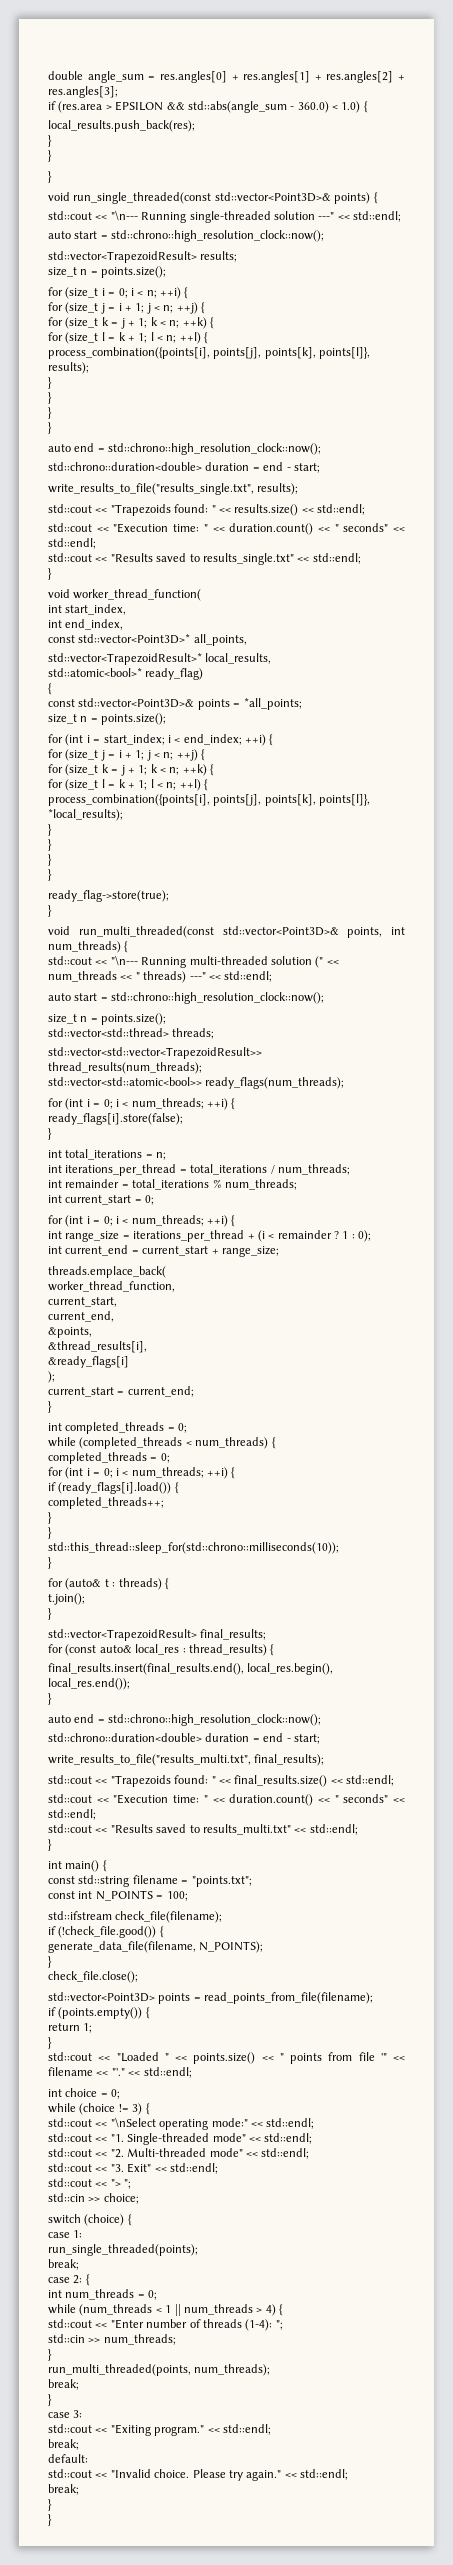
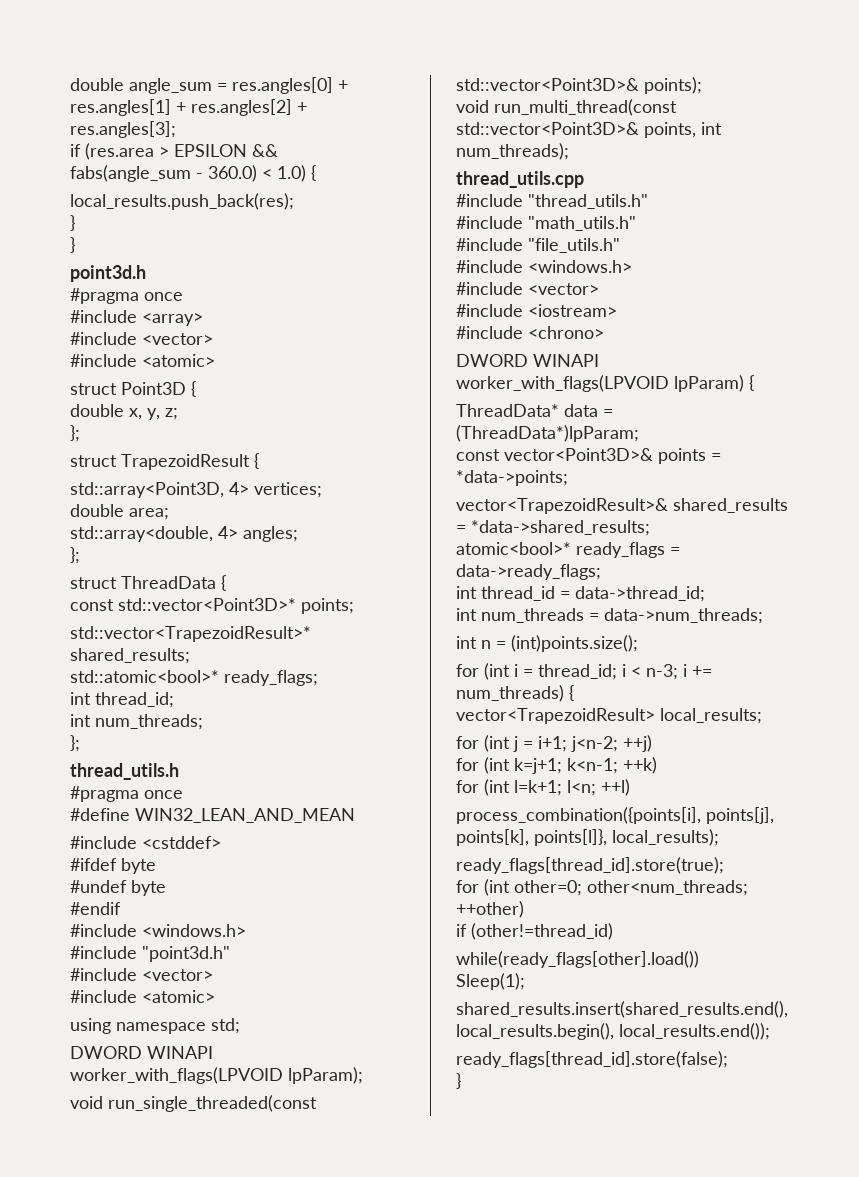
[187,101,287,113] std::abs(angle_sum -> [70,165,191,182] fabs(angle_sum
[48,171,52,183] [48,192,378,204] [48,210,401,223] [48,230,325,242] [48,251,238,263] [48,266,167,278] [48,287,189,299] [48,302,206,314] [48,317,215,329] [48,332,209,344] [48,347,371,359] [48,362,89,374] [48,377,52,389] [48,392,52,404] [48,407,52,419] [48,422,52,434] [48,443,322,455] [48,462,320,473] [48,483,299,495] [48,504,365,516] [48,523,405,535] [48,538,96,549] [48,553,361,565] [48,568,52,580] [48,589,202,601] [48,604,127,615] [48,619,124,630] [48,634,247,646] [48,653,272,665] [48,668,204,680] [48,683,52,695] [48,698,302,710] [48,713,167,725] [48,734,274,746] [48,749,206,761] [48,764,215,776] [48,779,209,791] [48,794,371,806] [48,809,123,821] [48,824,52,836] [48,839,52,851] [48,854,52,866] [48,869,52,881] [48,890,169,902] [48,905,52,917] [48,926,405,938] [48,941,129,953] [48,955,339,968] [48,971,273,983] [48,992,325,1004] [48,1013,167,1025] [48,1028,215,1039] [48,1047,262,1059] [48,1062,202,1074] [48,1077,345,1089] [48,1098,236,1110] [48,1113,183,1125] [48,1128,52,1140] [48,1149,167,1160] [48,1164,350,1176] [48,1179,297,1190] [48,1195,155,1205] [48,1215,236,1227] [48,1230,372,1242] [48,1245,279,1257] [48,1266,166,1278] [48,1281,175,1292] [48,1297,117,1307] [48,1311,114,1322] [48,1327,92,1338] [48,1341,147,1353] [48,1356,129,1368] [48,1371,55,1383] [48,1386,194,1397] [48,1401,52,1413] [48,1422,188,1434] [48,1437,276,1449] [48,1452,170,1464] [48,1467,236,1479] [48,1482,179,1494] [48,1497,164,1509] [48,1512,52,1524] [48,1527,52,1539] [48,1542,339,1554] [48,1557,52,1569] [48,1578,169,1590] [48,1593,85,1605] [48,1608,52,1620] [48,1629,267,1641] [48,1644,275,1656] [48,1663,334,1675] [48,1678,130,1690] [48,1693,52,1705] [48,1714,322,1726] [48,1733,320,1744] [48,1754,325,1766] [48,1775,394,1787] [48,1794,405,1806] [48,1809,96,1820] [48,1824,358,1835] [48,1839,52,1851] [48,1860,107,1872] [48,1875,252,1887] [48,1890,188,1901] [48,1911,223,1923] [48,1926,164,1938] [48,1941,264,1953] [48,1956,52,1968] [48,1971,138,1983] [48,1992,374,2004] [48,2007,150,2019] [48,2023,93,2033] [48,2037,52,2049] [48,2052,405,2064] [48,2067,192,2078] [48,2088,121,2099] [48,2103,150,2115] [48,2117,315,2130] [48,2133,313,2145] [48,2148,310,2159] [48,2163,218,2174] [48,2178,132,2189] [48,2193,139,2204] [48,2214,132,2226] [48,2230,83,2238] [48,2244,198,2256] [48,2259,79,2270] [48,2274,90,2286] [48,2289,158,2300] [48,2304,283,2316] [48,2319,283,2331] [48,2334,176,2345] [48,2349,52,2361] [48,2364,271,2376] [48,2379,79,2390] [48,2394,52,2406] [48,2410,83,2418] [48,2424,271,2436] [48,2439,79,2450] [48,2454,88,2463] [48,2469,348,2481] [48,2484,79,2495] [48,2499,52,2511] } // void run_single_threaded(const std::vector<Point3D>& points) { // std::cout << "\n--- Running single-threaded solution ---" << std::endl; // auto start = std::chrono::high_resolution_clock::now(); // std::vector<TrapezoidResult> results; // size_t n = points.size(); // for (size_t i = 0; i < n; ++i) { // for (size_t j = i + 1; j < n; ++j) { // for (size_t k = j + 1; k < n; ++k) { // for (size_t l = k + 1; l < n; ++l) { // process_combination({points[i], points[j], points[k], points[l]}, results); // } // } // } // } // auto end = std::chrono::high_resolution_clock::now(); // std::chrono::duration<double> duration = end - start; // write_results_to_file("results_single.txt", results); // std::cout << "Trapezoids found: " << results.size() << std::endl; // std::cout << "Execution time: " << duration.count() << " seconds" << std::endl; // std::cout << "Results saved to results_single.txt" << std::endl; // } // void worker_thread_function( // int start_index, // int end_index, // const std::vector<Point3D>* all_points, // std::vector<TrapezoidResult>* local_results, // std::atomic<bool>* ready_flag) // { // const std::vector<Point3D>& points = *all_points; // size_t n = points.size(); // for (int i = start_index; i < end_index; ++i) { // for (size_t j = i + 1; j < n; ++j) { // for (size_t k = j + 1; k < n; ++k) { // for (size_t l = k + 1; l < n; ++l) { // process_combination({points[i], points[j], points[k], points[l]}, *local_results); // } // } // } // } // ready_flag->store(true); // } // void run_multi_threaded(const std::vector<Point3D>& points, int num_threads) { // std::cout << "\n--- Running multi-threaded solution (" << num_threads << " threads) ---" << std::endl; // auto start = std::chrono::high_resolution_clock::now(); // size_t n = points.size(); // std::vector<std::thread> threads; // std::vector<std::vector<TrapezoidResult>> thread_results(num_threads); // std::vector<std::atomic<bool>> ready_flags(num_threads); // for (int i = 0; i < num_threads; ++i) { // ready_flags[i].store(false); // } // int total_iterations = n; // int iterations_per_thread = total_iterations / num_threads; // int remainder = total_iterations % num_threads; // int current_start = 0; // for (int i = 0; i < num_threads; ++i) { // int range_size = iterations_per_thread + (i < remainder ? 1 : 0); // int current_end = current_start + range_size; // threads.emplace_back( // worker_thread_function, // current_start, // current_end, // &points, // &thread_results[i], // &ready_flags[i] // ); // current_start = current_end; // } // int completed_threads = 0; // while (completed_threads < num_threads) { // completed_threads = 0; // for (int i = 0; i < num_threads; ++i) { // if (ready_flags[i].load()) { // completed_threads++; // } // } // std::this_thread::sleep_for(std::chrono::milliseconds(10)); // } // for (auto& t : threads) { // t.join(); // } // std::vector<TrapezoidResult> final_results; // for (const auto& local_res : thread_results) { // final_results.insert(final_results.end(), local_res.begin(), local_res.end()); // } // auto end = std::chrono::high_resolution_clock::now(); // std::chrono::duration<double> duration = end - start; // write_results_to_file("results_multi.txt", final_results); // std::cout << "Trapezoids found: " << final_results.size() << std::endl; // std::cout << "Execution time: " << duration.count() << " seconds" << std::endl; // std::cout << "Results saved to results_multi.txt" << std::endl; // } // int main() { // const std::string filename = "points.txt"; // const int N_POINTS = 100; // std::ifstream check_file(filename); // if (!check_file.good()) { // generate_data_file(filename, N_POINTS); // } // check_file.close(); // std::vector<Point3D> points = read_points_from_file(filename); // if (points.empty()) { // return 1; // } // std::cout << "Loaded " << points.size() << " points from file '" << filename << "'." << std::endl; // int choice = 0; // while (choice != 3) { // std::cout << "\nSelect operating mode:" << std::endl; // std::cout << "1. Single-threaded mode" << std::endl; // std::cout << "2. Multi-threaded mode" << std::endl; // std::cout << "3. Exit" << std::endl; // std::cout << "> "; // std::cin >> choice; // switch (choice) { // case 1: // run_single_threaded(points); // break; // case 2: { // int num_threads = 0; // while (num_threads < 1 || num_threads > 4) { // std::cout << "Enter number of threads (1-4): "; // std::cin >> num_threads; // } // run_multi_threaded(points, num_threads); // break; // } // case 3: // std::cout << "Exiting program." << std::endl; // break; // default: // std::cout << "Invalid choice. Please try again." << std::endl; // break; // } -> [70,265,146,282] [70,288,183,304] [70,310,203,326] [70,332,213,345] [70,354,215,367] [70,381,196,397] [70,404,178,420] [70,425,80,442] [70,453,259,470] [70,482,322,498] [70,504,169,520] [70,526,298,542] [70,547,80,564] [70,575,226,591] [70,598,354,614] [70,626,311,642] [70,648,190,664] [70,670,318,686] [70,692,174,708] [70,714,203,730] [70,735,80,752] [70,763,179,780] [70,786,183,802] [70,808,355,823] [70,836,221,849] [70,858,156,874] [70,880,166,896] [70,902,121,915] [70,924,246,937] [70,946,230,962] [70,968,213,981] [70,990,215,1003] [70,1018,240,1034] [70,1046,213,1059] [70,1067,363,1084] [70,1095,317,1112] [456,77,702,94] [456,99,677,116] [456,122,722,138] [456,143,569,160] [456,171,584,188] [456,194,648,209] [456,216,636,231] [456,238,620,253] [456,260,632,273] [456,282,599,295] [456,304,617,317] [456,326,604,339] [456,354,599,367] [456,375,754,392] [456,404,613,417] [456,425,639,442] [456,448,721,464] [456,470,568,486] [456,498,788,514] [456,520,650,536] [456,542,680,558] [456,564,601,580] [456,586,705,602] [456,608,763,624] [456,635,638,652] [456,663,712,680] [456,685,574,702] [456,708,762,724] [456,735,652,752] [456,757,657,774] [456,779,630,796] [456,807,774,824] [456,829,719,846] [456,857,724,874] [456,879,748,896] [456,901,524,918] [456,923,613,940] [456,951,699,968] [456,973,525,990] [456,1001,788,1018] [456,1023,770,1040] [456,1051,728,1068] point3d.h // #pragma once // #include <array> // #include <vector> // #include <atomic> // struct Point3D { // double x, y, z; // }; // struct TrapezoidResult { // std::array<Point3D, 4> vertices; // double area; // std::array<double, 4> angles; // }; // struct ThreadData { // const std::vector<Point3D>* points; // std::vector<TrapezoidResult>* shared_results; // std::atomic<bool>* ready_flags; // int thread_id; // int num_threads; // }; // thread_utils.h // #pragma once // #define WIN32_LEAN_AND_MEAN // #include <cstddef> // #ifdef byte // #undef byte // #endif // #include <windows.h> // #include "point3d.h" // #include <vector> // #include <atomic> // using namespace std; // DWORD WINAPI worker_with_flags(LPVOID lpParam); // void run_single_threaded(const std::vector<Point3D>& points); // void run_multi_thread(const std::vector<Point3D>& points, int num_threads); // thread_utils.cpp // #include "thread_utils.h" // #include "math_utils.h" // #include "file_utils.h" // #include <windows.h> // #include <vector> // #include <iostream> // #include <chrono> // DWORD WINAPI worker_with_flags(LPVOID lpParam) { // ThreadData* data = (ThreadData*)lpParam; // const vector<Point3D>& points = *data->points; // vector<TrapezoidResult>& shared_results = *data->shared_results; // atomic<bool>* ready_flags = data->ready_flags; // int thread_id = data->thread_id; // int num_threads = data->num_threads; // int n = (int)points.size(); // for (int i = thread_id; i < n-3; i += num_threads) { // vector<TrapezoidResult> local_results; // for (int j = i+1; j<n-2; ++j) // for (int k=j+1; k<n-1; ++k) // for (int l=k+1; l<n; ++l) // process_combination({points[i], points[j], points[k], points[l]}, local_results); // ready_flags[thread_id].store(true); // for (int other=0; other<num_threads; ++other) // if (other!=thread_id) // while(ready_flags[other].load()) // Sleep(1); // shared_results.insert(shared_results.end(), local_results.begin(), local_results.end()); // ready_flags[thread_id].store(false);

